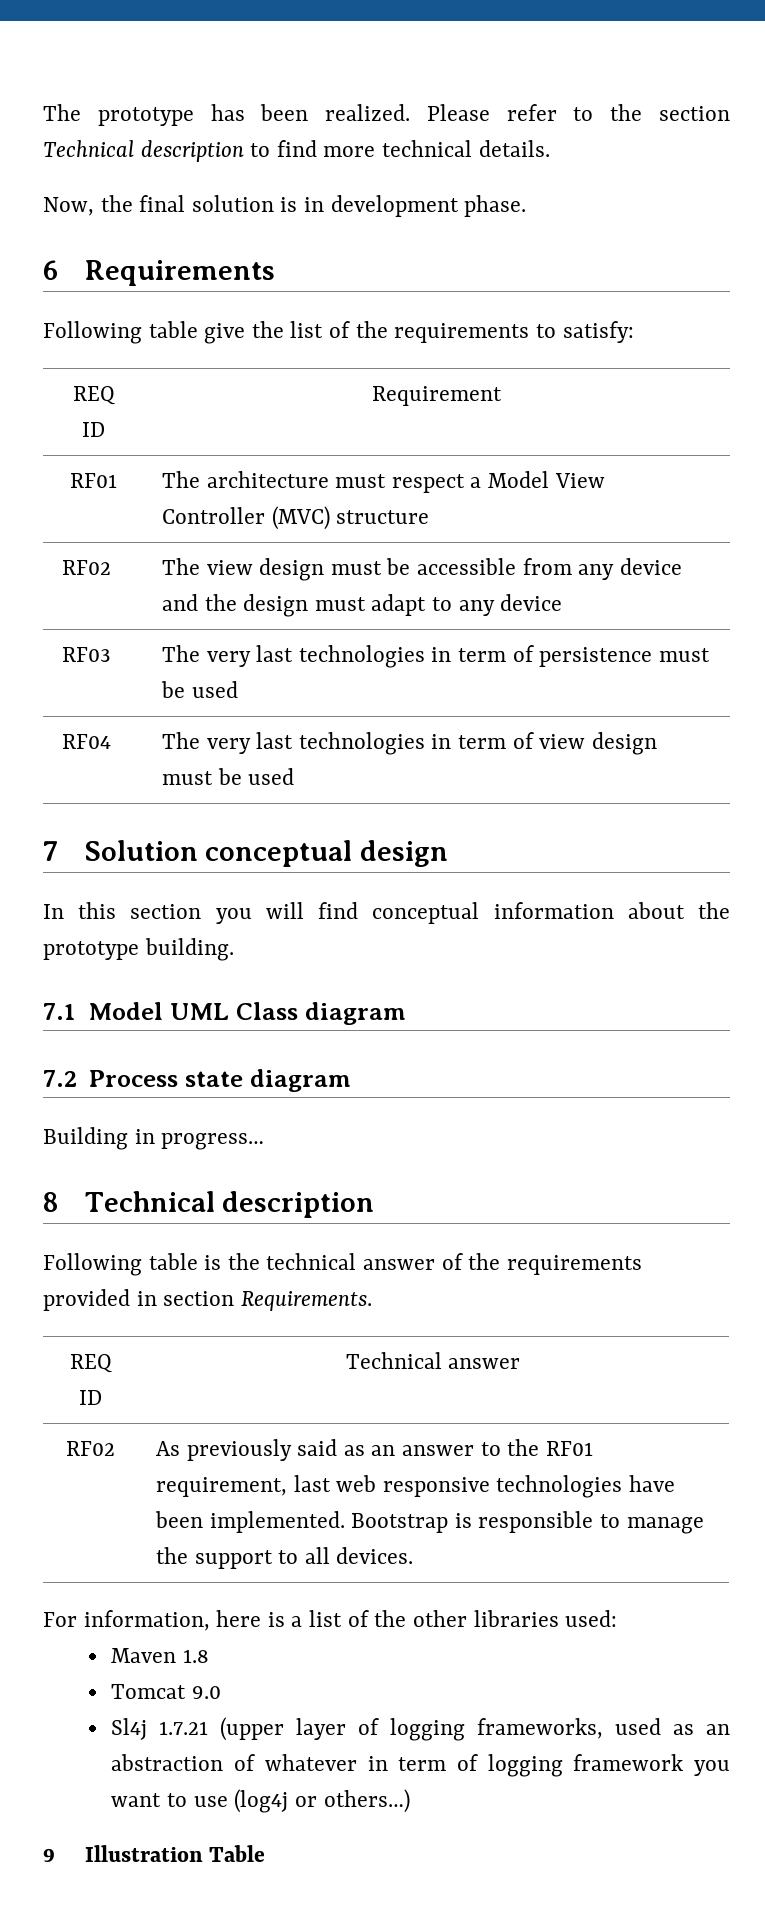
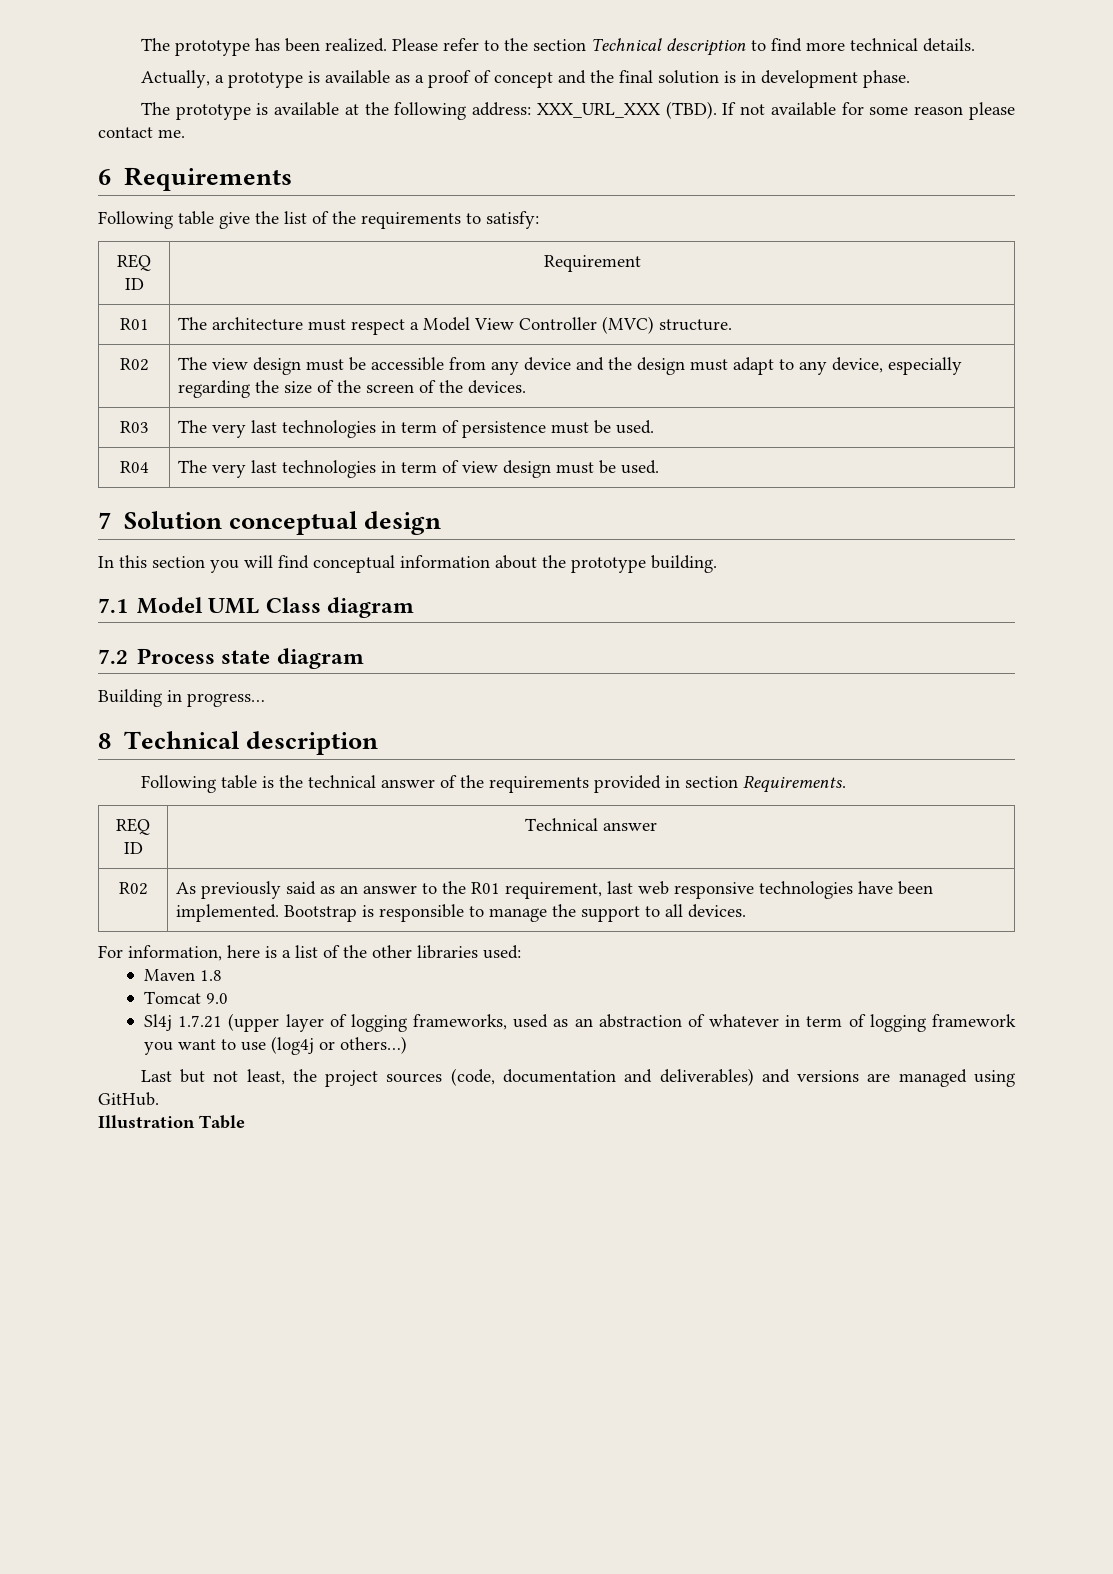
[43,197,94,216] Now, -> [140,70,586,88] Actually, a prototype is available as a proof of concept and
(527, 206) none -> [140,101,1015,120] [98,127,185,138] // The prototype is available at the following address: XXX_URL_XXX (TBD). If not available for some reason please contact me.
[70,473,117,488] RF01 -> [119,318,149,330] R01
[336,510,430,524] [61,560,111,575] structure // RF02 -> [658,319,732,331] [119,358,149,371] structure. // R02
[500,594,563,611] [61,647,111,662] device // RF03 -> [831,357,962,375] [177,380,526,398] [119,421,149,433] device, especially regarding the size of the screen of the devices. // R03
[191,681,238,698] [61,734,111,749] used // RF04 -> [615,420,654,434] [119,461,149,473] used. // R04
[248,768,295,785] used -> [620,460,659,474] used.
[66,1441,115,1456] RF02 -> [118,882,148,895] R02
[545,1441,593,1456] RF01 -> [470,882,500,894] R01
[43,1848,55,1862] 9 -> [140,1068,1015,1087] [98,1092,159,1106] Last but not least, the project sources (code, documentation and deliverables) and versions are managed using GitHub. //

